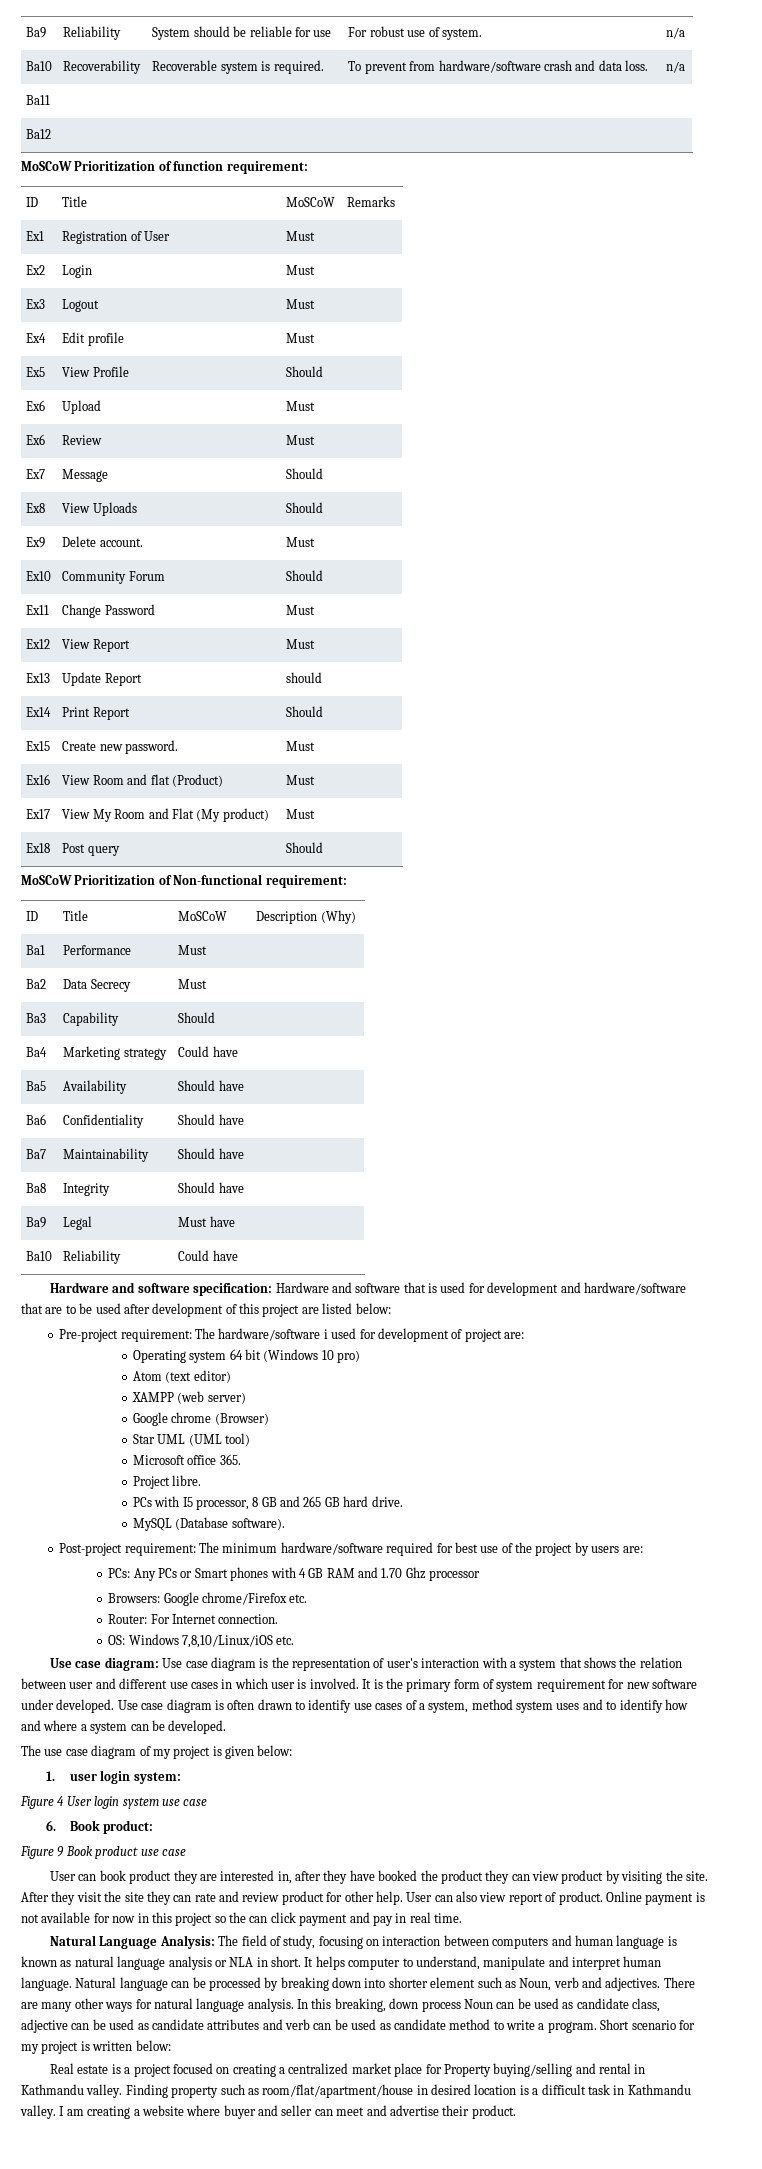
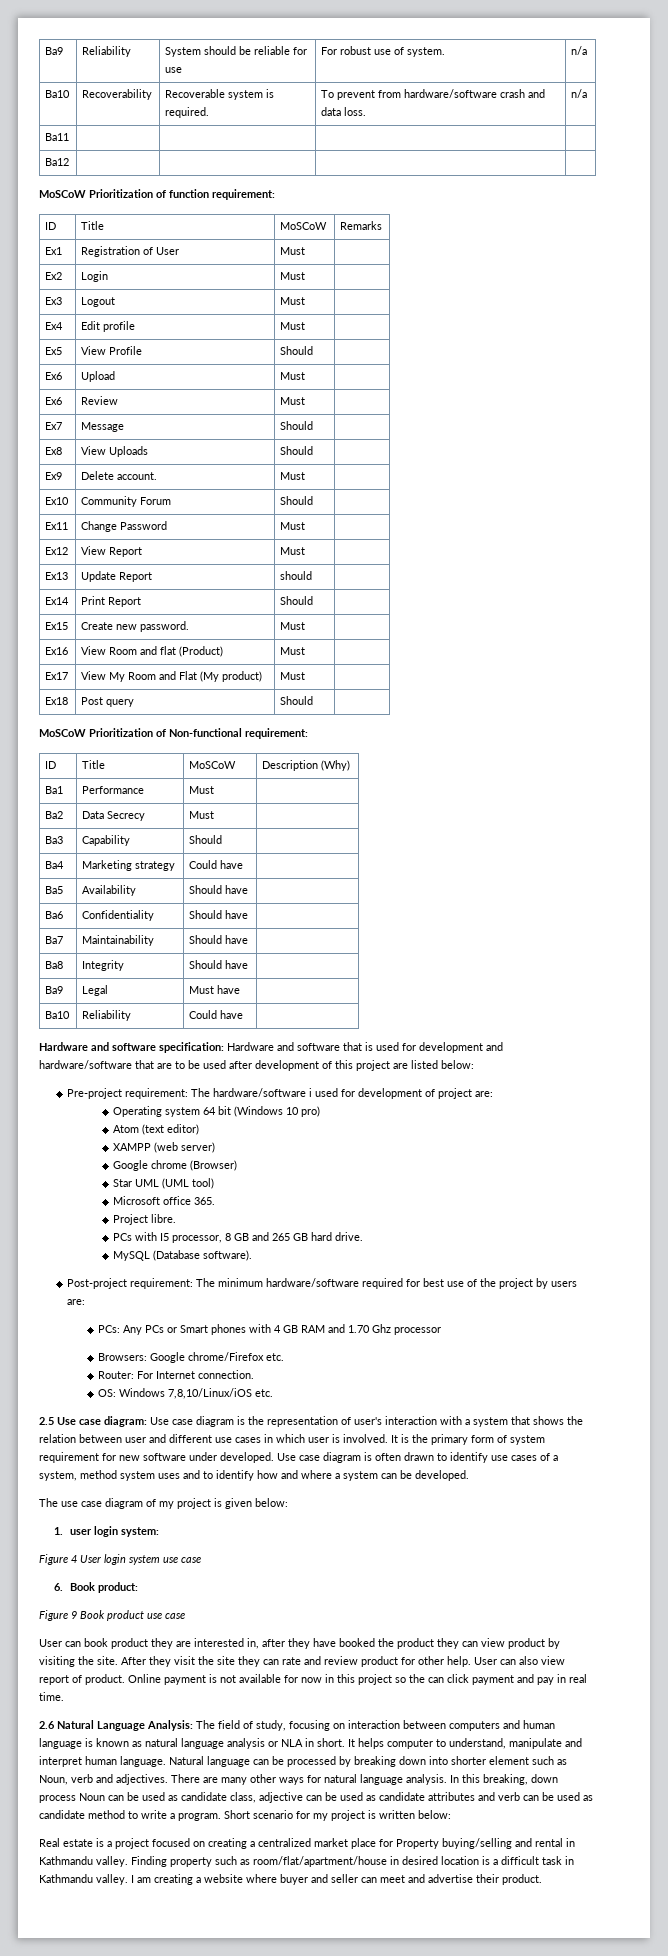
(295, 1640) none -> [39,1417,54,1425] 2.5
(462, 1918) none -> [39,1721,55,1729] 2.6

